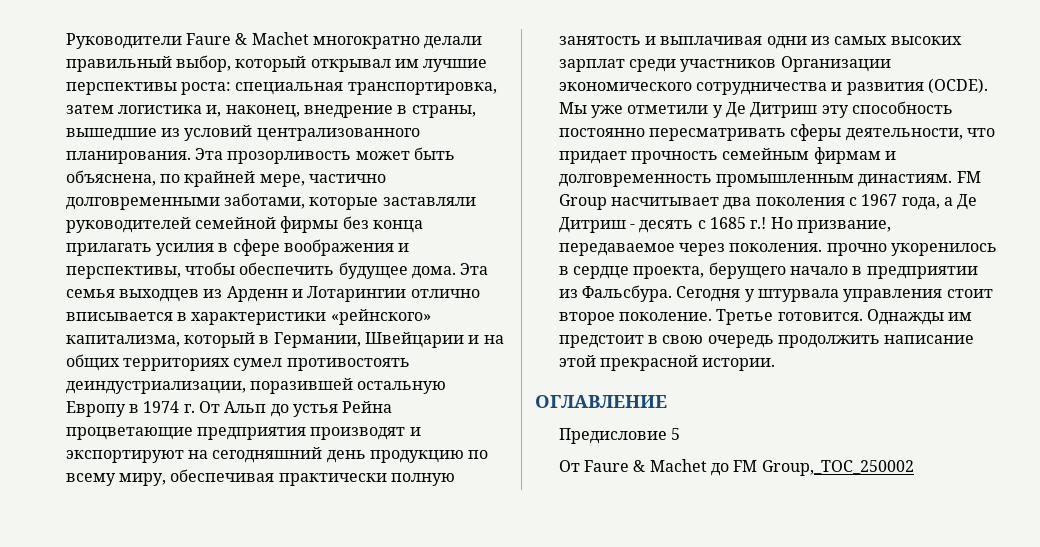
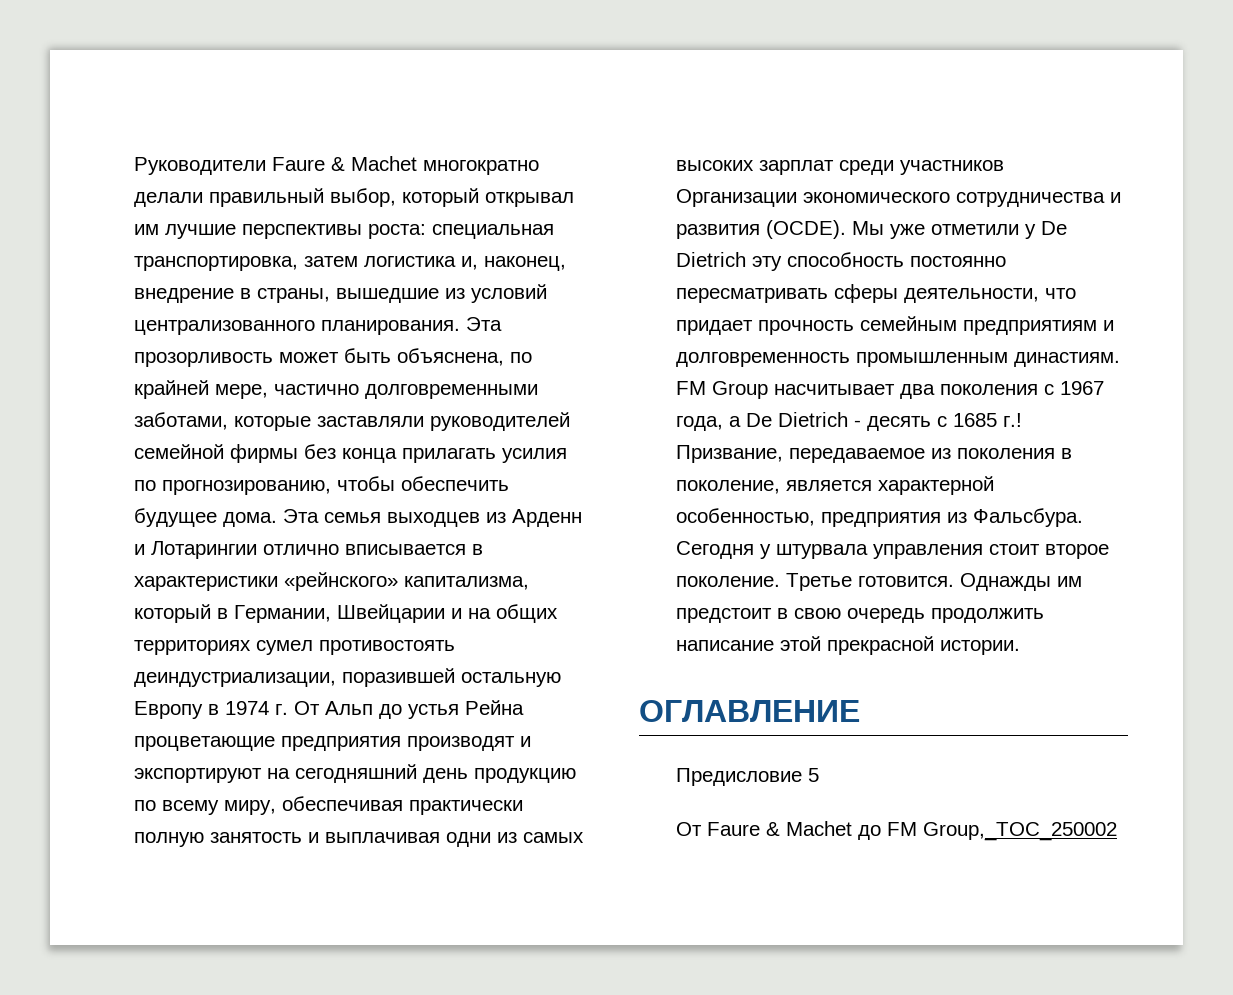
[218,239,410,256] [65,266,181,279] в сфере воображения и перспективы, -> [134,480,332,495] по прогнозированию,
[726,102,818,118] Де Дитриш -> [1041,221,1068,235] [676,252,747,267] De Dietrich
[813,147,881,164] фирмам -> [963,320,1098,335] предприятиям
[957,194,978,210] [558,217,626,233] Де Дитриш -> [746,412,849,427] De Dietrich
[770,217,892,233] [558,243,998,256] [558,262,978,279] Но призвание, передаваемое через поколения. прочно укоренилось в сердце проекта, берущего начало в предприятии -> [676,445,1073,463] [676,476,995,495] [676,508,942,527] Призвание, передаваемое из поколения в поколение, является характерной особенностью, предприятия

